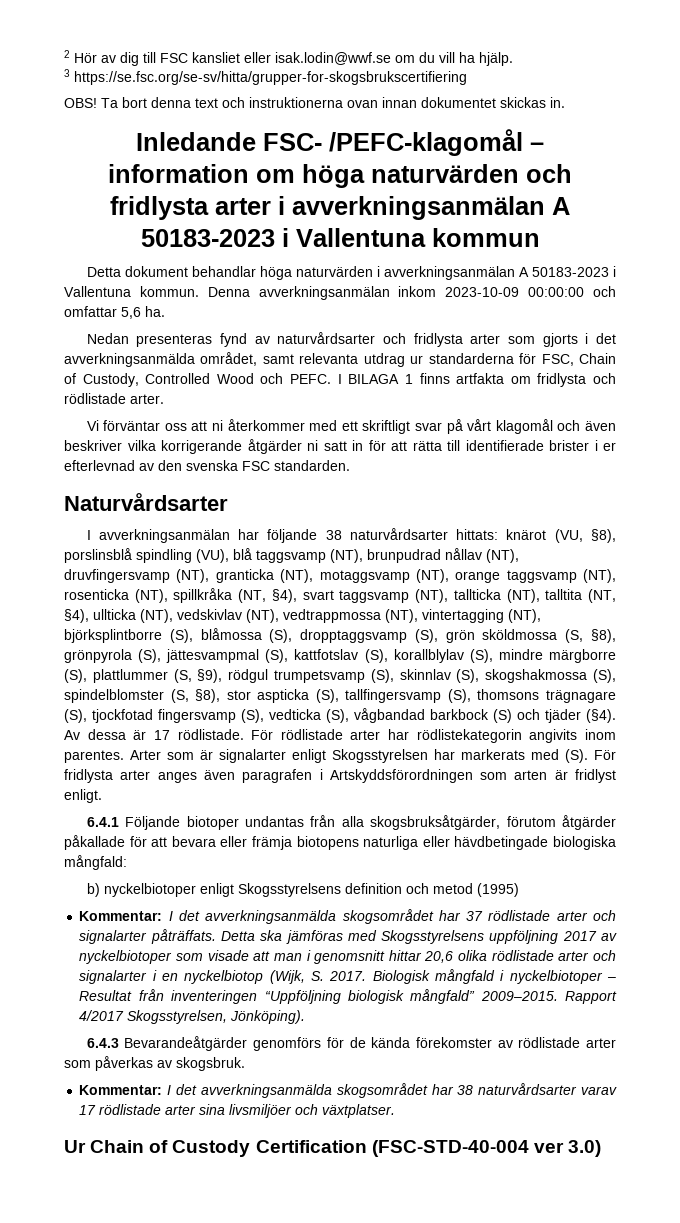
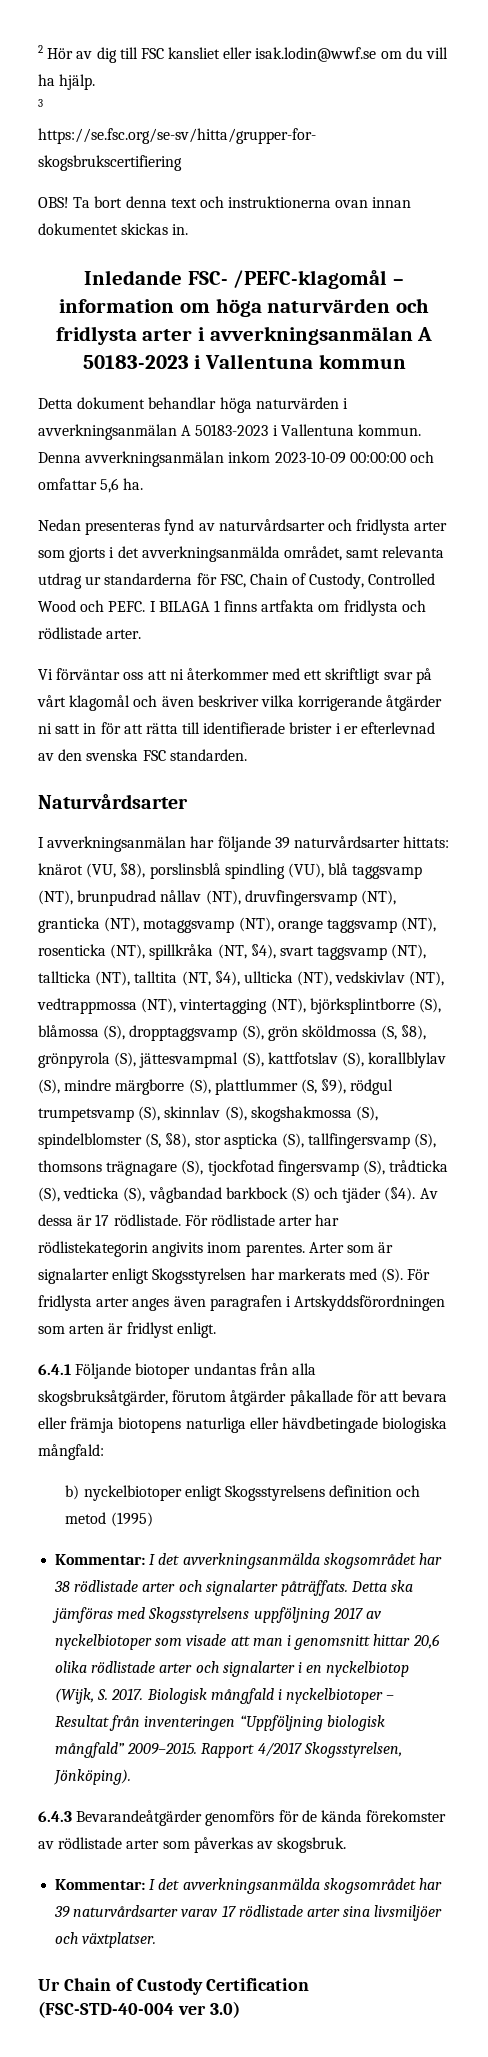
[325,530,342,540] 38 -> [274,837,290,849] 39
(264, 716) none -> [389,1160,449,1172] [38,1187,60,1202] trådticka (S),
[466,911,484,921] 37 -> [54,1581,71,1592] 38
[457,1085,474,1095] 38 -> [54,1906,71,1918] 39

